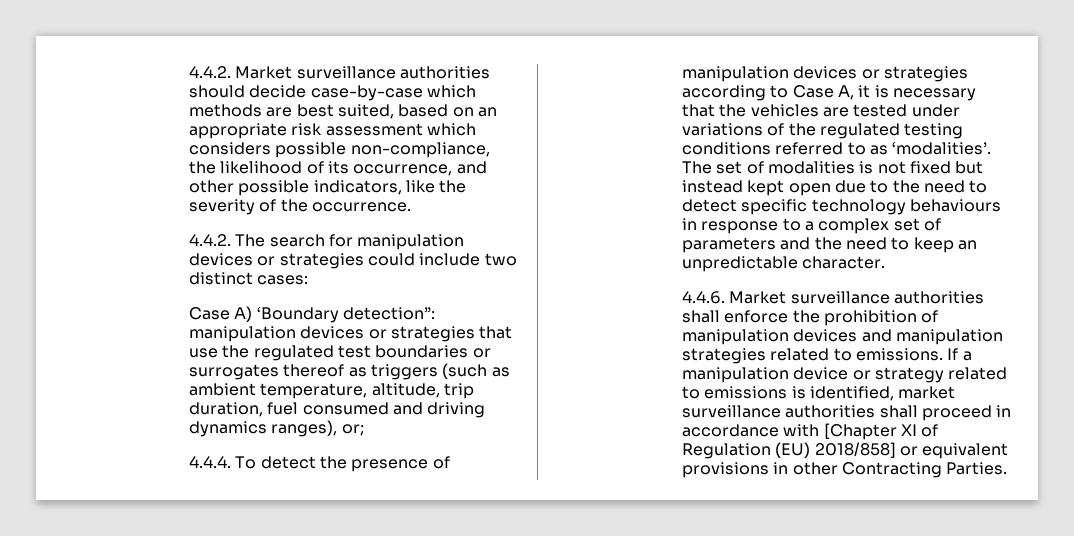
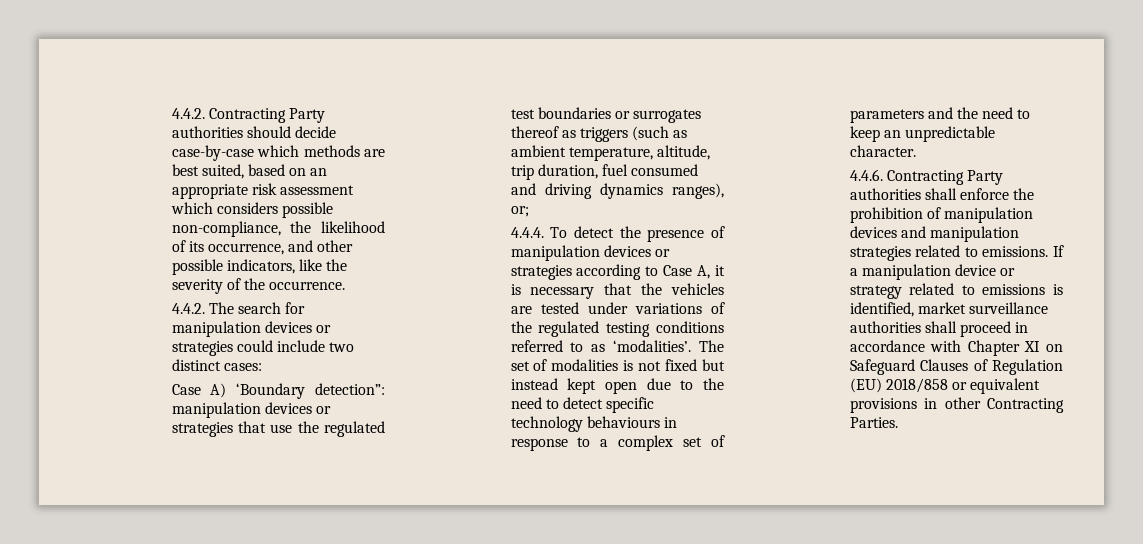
[188,66,396,79] 4.4.2. Market surveillance -> [171,108,325,123] 4.4.2. Contracting Party
[729,291,890,304] Market surveillance -> [886,170,1003,185] Contracting Party
[823,423,917,440] [Chapter XI -> [967,340,1063,356] [849,359,968,375] Chapter XI on Safeguard Clauses
[814,442,896,458] 2018/858] -> [885,378,948,393] 2018/858

